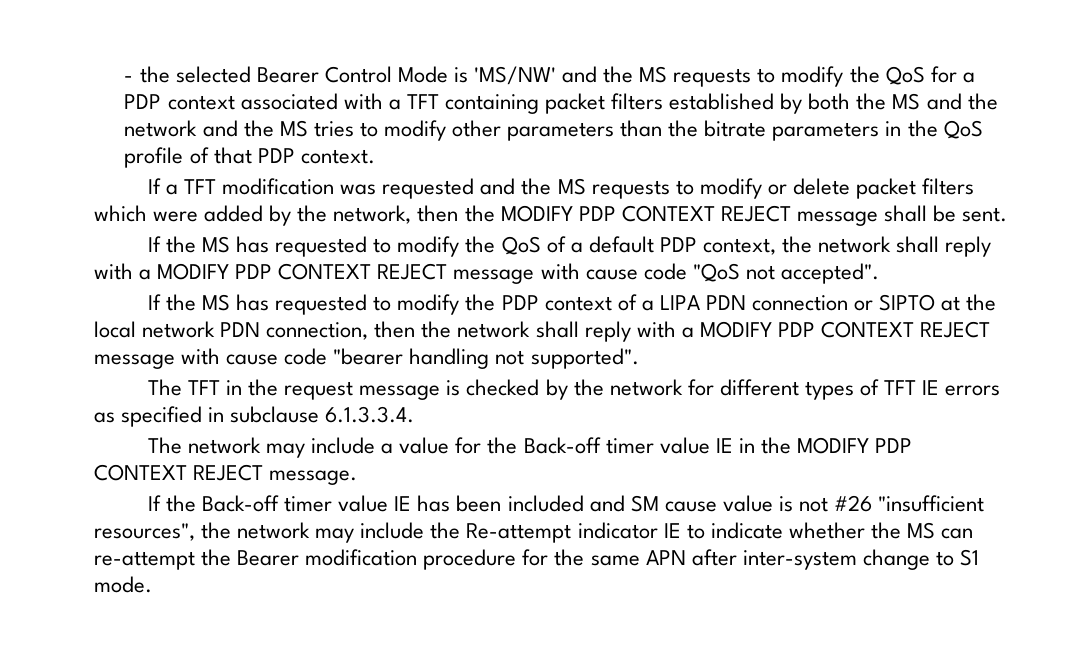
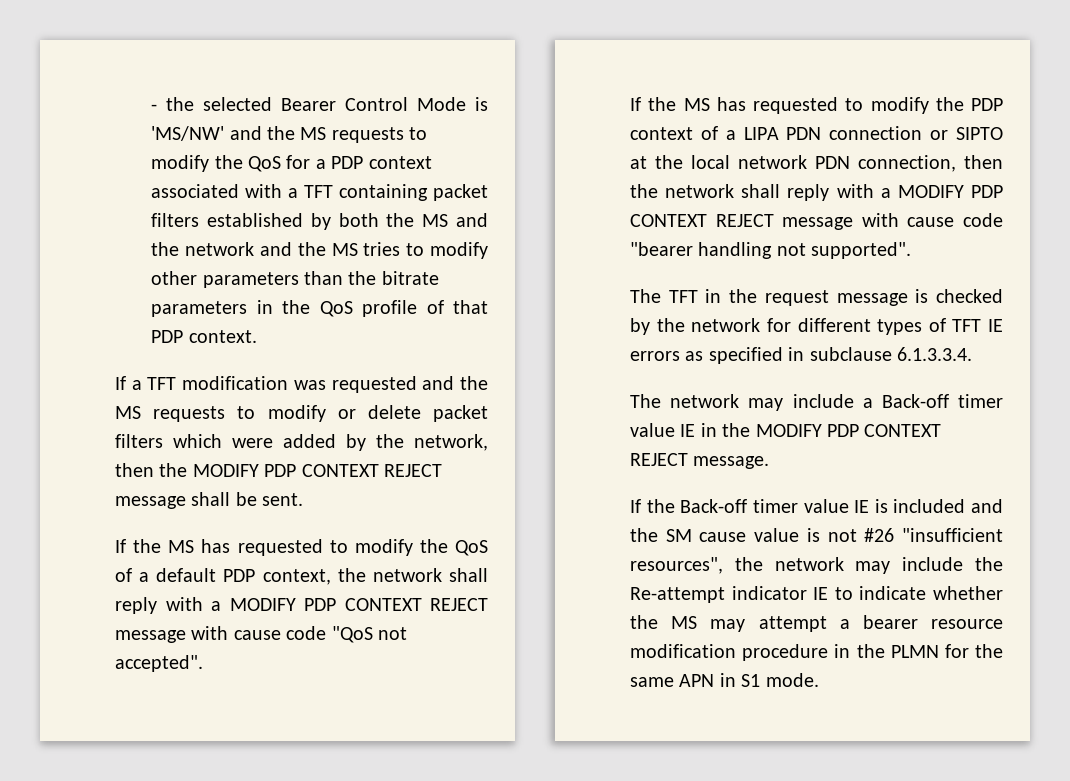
[399,437,518,454] value for the -> (873, 403) none
[417,495,502,512] has been -> [874,499,888,513] is
(625, 503) none -> [630,528,658,542] the
[941,528,974,539] [94,549,954,570] can re-attempt the Bearer modification procedure for the same APN after inter-system change to -> [710,615,1003,632] [630,644,1003,661] [630,673,736,687] may attempt a bearer resource modification procedure in the PLMN for the same APN in

